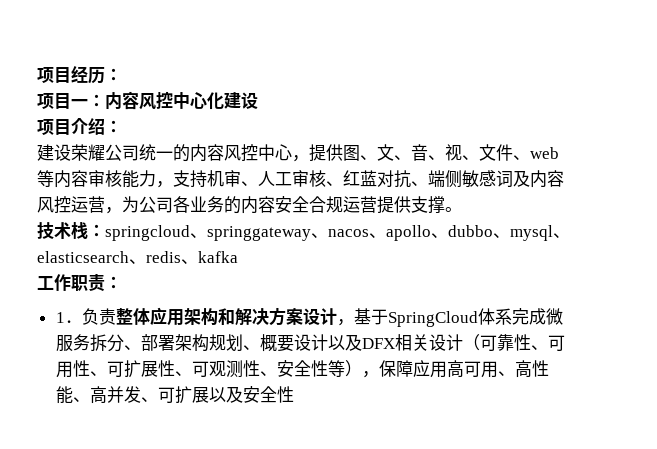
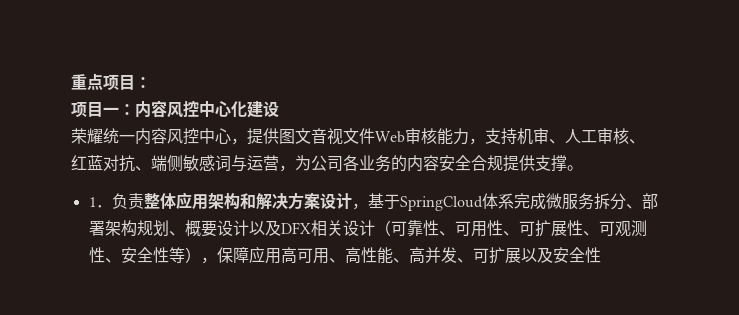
[37,66,105,84] 项目经历 -> [71,73,135,91] 重点项目
[37,118,122,135] [37,144,190,162] 项目介绍： // 建设荣耀公司统一的 -> [71,128,135,144] 荣耀统一
[360,144,559,161] [37,170,88,188] 、文、音、视、文件、web等内容 -> [295,128,405,145] 文音视文件Web
[513,170,564,188] [37,196,71,214] 及内容风控 -> [231,155,247,172] 与
[343,196,377,213] 运营 -> (503, 163) none
[37,222,570,241] [37,251,238,264] [37,274,122,292] // 技术栈：springcloud、springgateway、nacos、apollo、dubbo、mysql、elasticsearch、redis、kafka // 工作职责： -> (583, 168) none

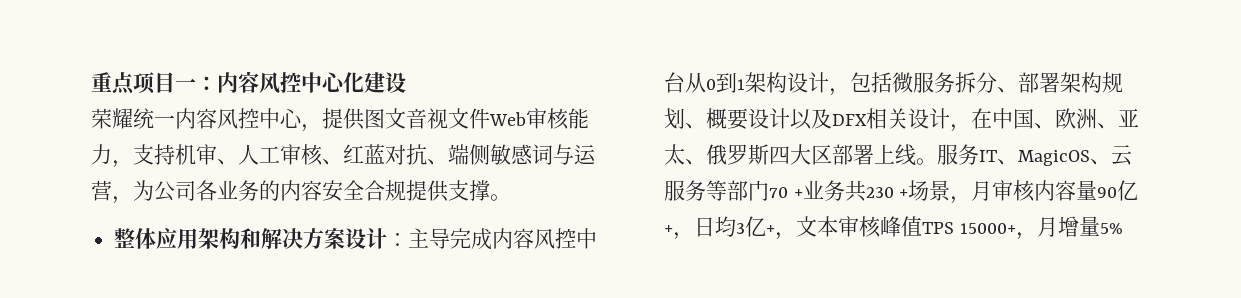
[135,77,151,88] [71,102,103,118] ： // 项目 -> (175, 82) none
[88,193,144,209] 1．负责 -> (511, 197) none
[351,193,546,211] ，基于SpringCloud体系完成 -> [387,228,598,250] [664,72,893,96] ：主导完成内容风控中台从0到1架构设计，包括
[374,220,647,237] [88,246,601,264] （可靠性、可用性、可扩展性、可观测性、安全性等），保障应用高可用、高性能、高并发、可扩展以及安全性 -> [950,108,1140,132] [664,144,1133,166] [664,180,1139,204] [664,216,1123,240] ，在中国、欧洲、亚太、俄罗斯四大区部署上线。服务IT、MagicOS、云服务等部门70 +业务共230 +场景，月审核内容量90亿+，日均3亿+，文本审核峰值TPS 15000+，月增量5%

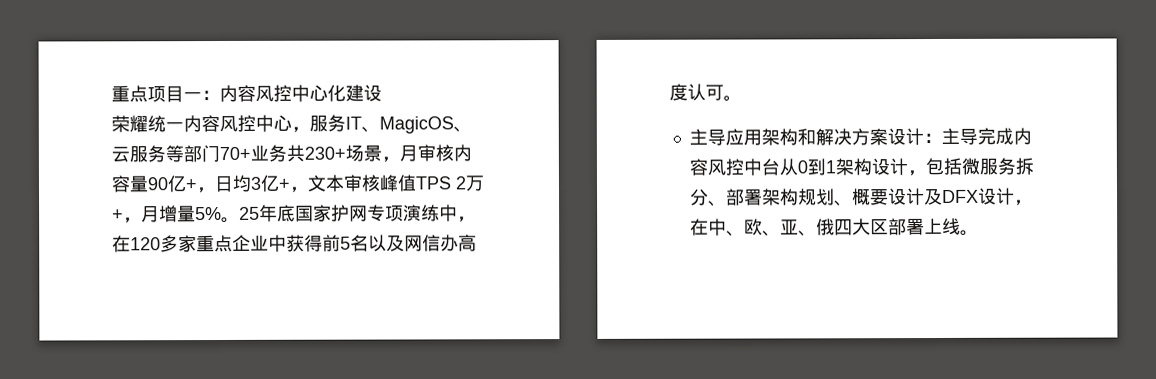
[322,108,589,130] [91,144,596,168] [91,180,490,204] 提供图文音视文件Web审核能力，支持机审、人工审核、红蓝对抗、端侧敏感词与运营，为公司各业务的内容安全合规提供支撑 -> [309,114,472,134] [111,144,472,163] [111,174,485,194] [112,204,476,224] [112,234,477,253] [669,83,724,101] 服务IT、MagicOS、云服务等部门70+业务共230+场景，月审核内容量90亿+，日均3亿+，文本审核峰值TPS 2万+，月增量5%。25年底国家护网专项演练中，在120多家重点企业中获得前5名以及网信办高度认可
[114,228,157,249] 整体 -> [688,128,726,146] 主导
[790,108,1140,132] [664,144,1133,166] [664,180,1139,204] [664,216,1123,240] 以及DFX相关设计，在中国、欧洲、亚太、俄罗斯四大区部署上线。服务IT、MagicOS、云服务等部门70 +业务共230 +场景，月审核内容量90亿+，日均3亿+，文本审核峰值TPS 15000+，月增量5% -> [923,187,1033,206] [689,217,979,237] 及DFX设计，在中、欧、亚、俄四大区部署上线。

